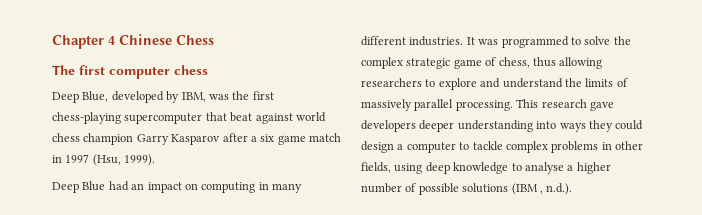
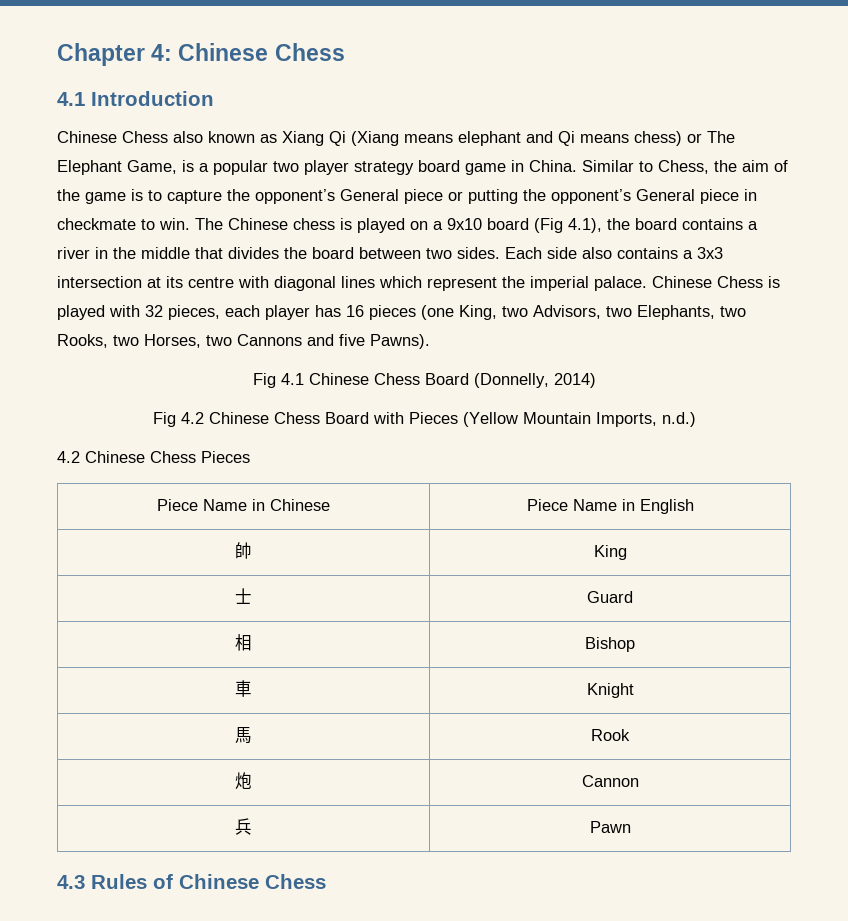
[108,36,116,45] 4 -> [151,44,173,61] 4:
[52,65,208,79] [52,91,274,103] [52,112,326,124] [52,133,341,145] [52,154,156,166] [52,181,302,193] [361,36,631,48] [361,57,603,69] [361,78,628,90] [361,99,614,111] [361,120,644,132] [361,141,643,153] [361,162,611,174] [361,183,573,195] The first computer chess // Deep Blue, developed by IBM, was the first chess-playing supercomputer that beat against world chess champion Garry Kasparov after a six game match in 1997 (Hsu, 1999). // Deep Blue had an impact on computing in many different industries. It was programmed to solve the complex strategic game of chess, thus allowing researchers to explore and understand the limits of massively parallel processing. This research gave developers deeper understanding into ways they could design a computer to tackle complex problems in other fields, using deep knowledge to analyse a higher number of possible solutions (IBM , n.d.). -> [57,91,214,106] [57,131,735,146] [57,160,788,175] [57,189,757,204] [57,218,758,233] [57,247,723,259] [57,276,780,291] [57,305,746,320] [57,334,430,349] [252,373,596,388] [152,412,696,427] [57,451,250,463] [157,499,330,511] [526,499,694,514] [235,542,252,559] [593,545,627,560] [235,588,252,604] [587,591,633,603] [235,634,252,651] [585,637,635,652] [235,680,252,697] [586,683,634,698] [235,727,252,744] [591,729,630,741] [235,772,252,790] [581,775,639,787] [235,818,252,835] [589,821,631,833] [57,874,326,889] 4.1 Introduction // Chinese Chess also known as Xiang Qi (Xiang means elephant and Qi means chess) or The Elephant Game, is a popular two player strategy board game in China. Similar to Chess, the aim of the game is to capture the opponent’s General piece or putting the opponent’s General piece in checkmate to win. The Chinese chess is played on a 9x10 board (Fig 4.1), the board contains a river in the middle that divides the board between two sides. Each side also contains a 3x3 intersection at its centre with diagonal lines which represent the imperial palace. Chinese Chess is played with 32 pieces, each player has 16 pieces (one King, two Advisors, two Elephants, two Rooks, two Horses, two Cannons and five Pawns). // Fig 4.1 Chinese Chess Board (Donnelly, 2014) // Fig 4.2 Chinese Chess Board with Pieces (Yellow Mountain Imports, n.d.) // 4.2 Chinese Chess Pieces // Piece Name in Chinese | Piece Name in English // 帥 | King // 士 | Guard // 相 | Bishop // 車 | Knight // 馬 | Rook // 炮 | Cannon // 兵 | Pawn // 4.3 Rules of Chinese Chess

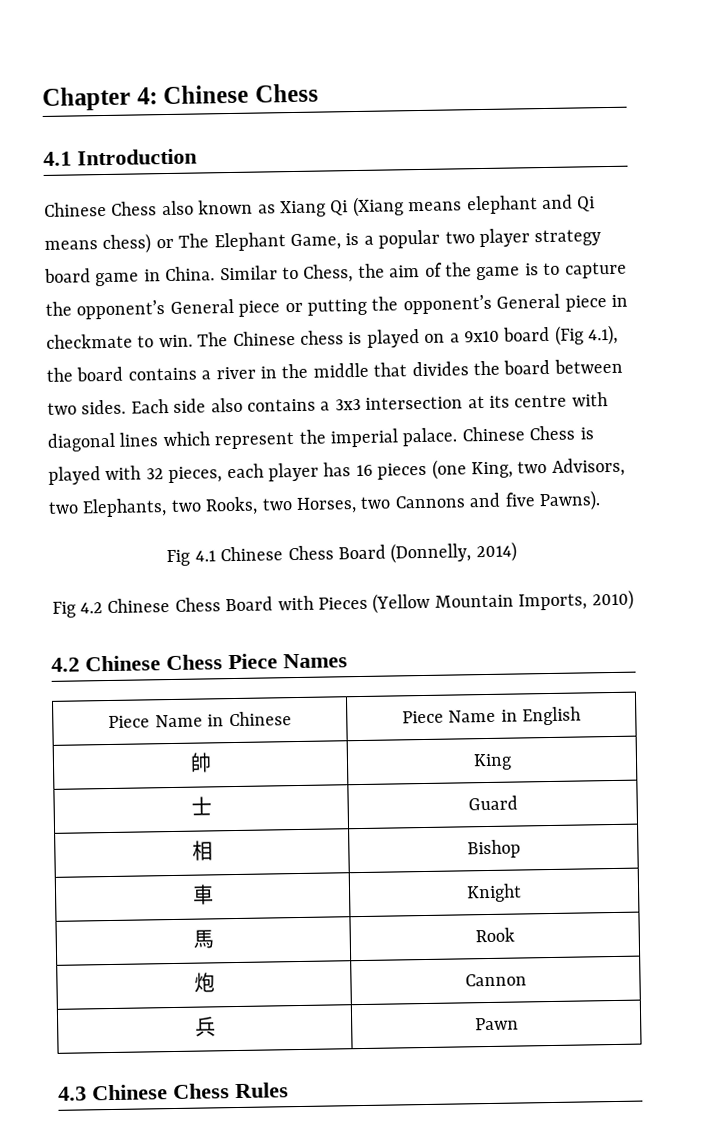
[661,412,696,427] [57,451,250,463] n.d.) // 4.2 Chinese Chess Pieces -> [591,589,634,611] [51,653,348,672] 2010) // 4.2 Chinese Chess Piece Names
[91,874,326,889] Rules of Chinese Chess -> [92,1082,289,1101] Chinese Chess Rules

